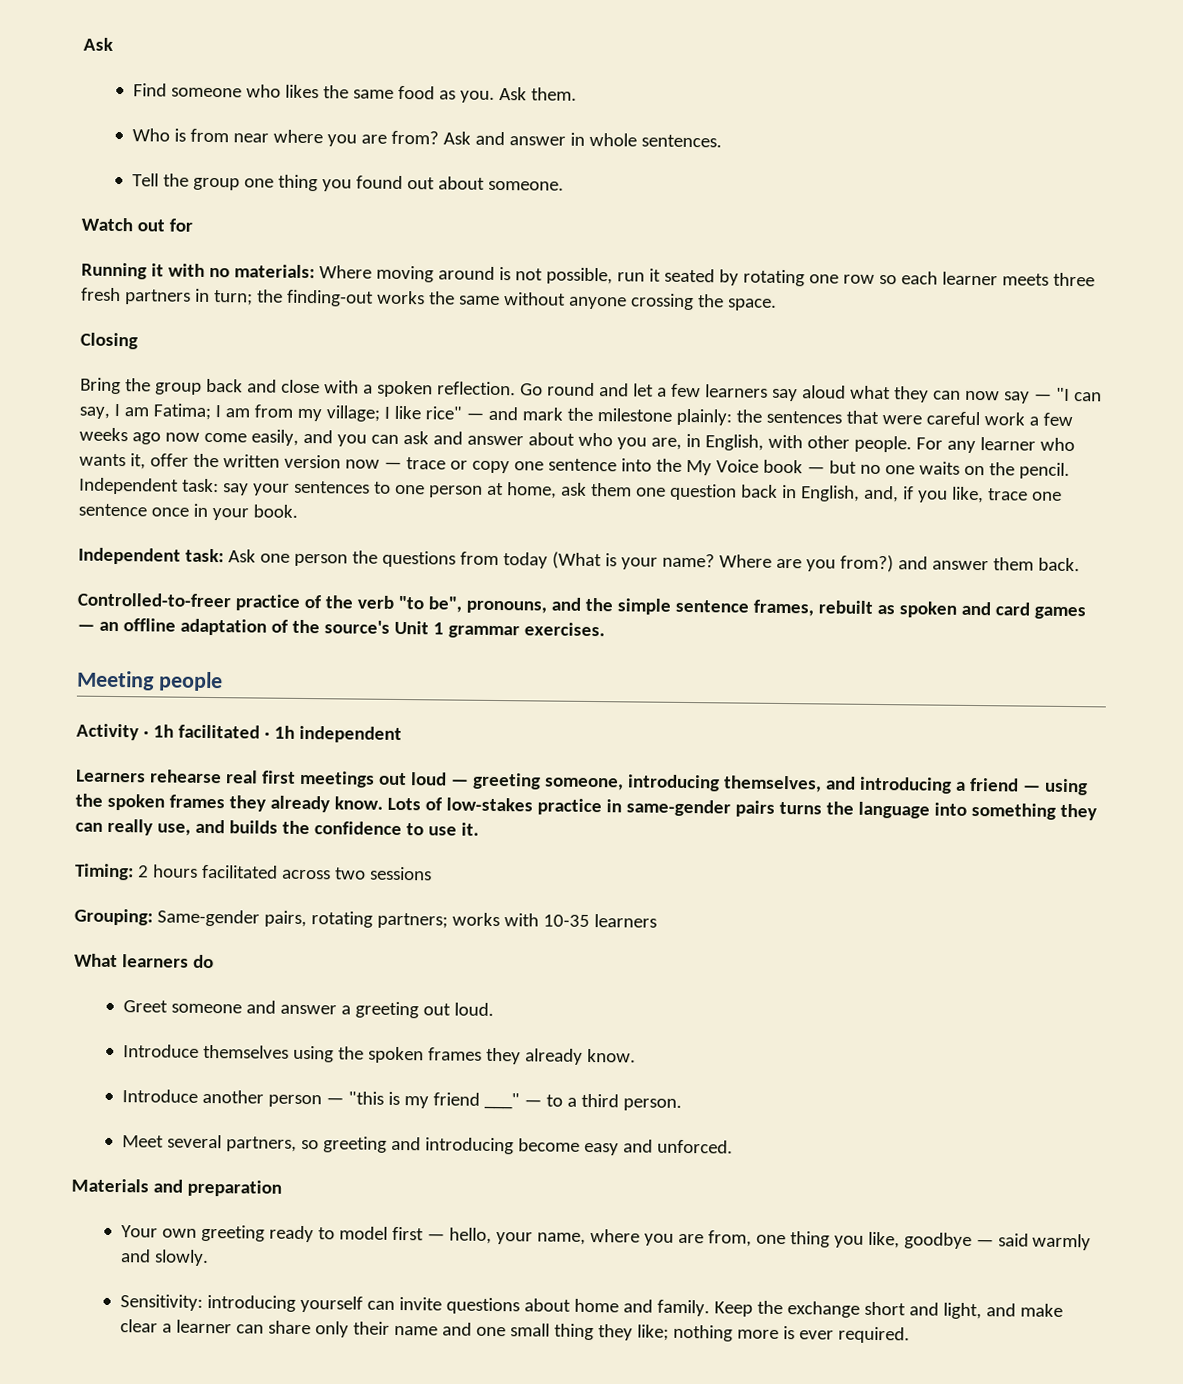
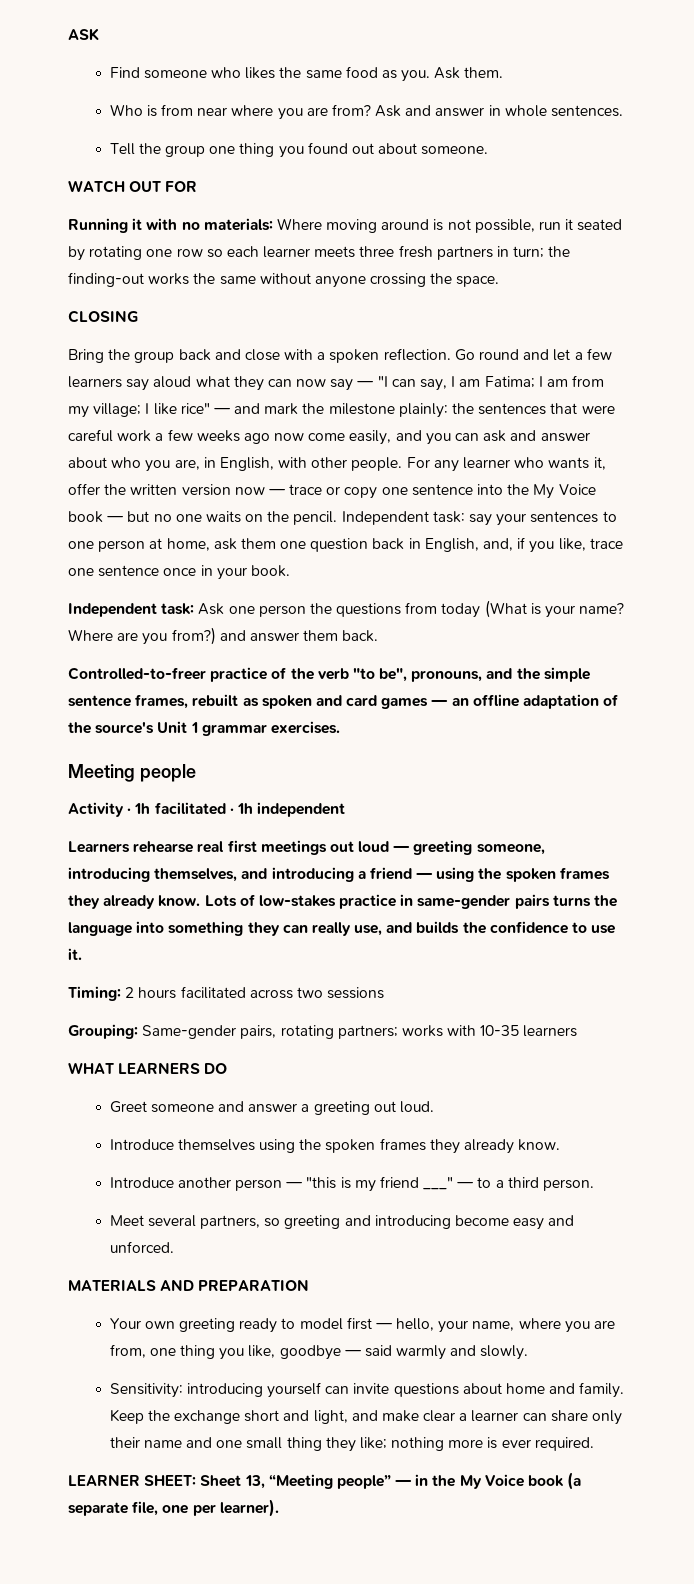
[83,37,113,51] Ask -> [68,28,99,41] ASK
[81,217,193,232] Watch out for -> [68,180,198,193] WATCH OUT FOR
[80,332,138,350] Closing -> [68,310,138,323] CLOSING
[74,953,214,969] What learners do -> [68,1062,228,1074] WHAT LEARNERS DO
[71,1178,282,1197] Materials and preparation -> [68,1280,310,1291] MATERIALS AND PREPARATION
(910, 1335) none -> [68,1472,582,1490] [68,1499,279,1517] // LEARNER SHEET: Sheet 13, “Meeting people” — in the My Voice book (a separate file, one per learner).

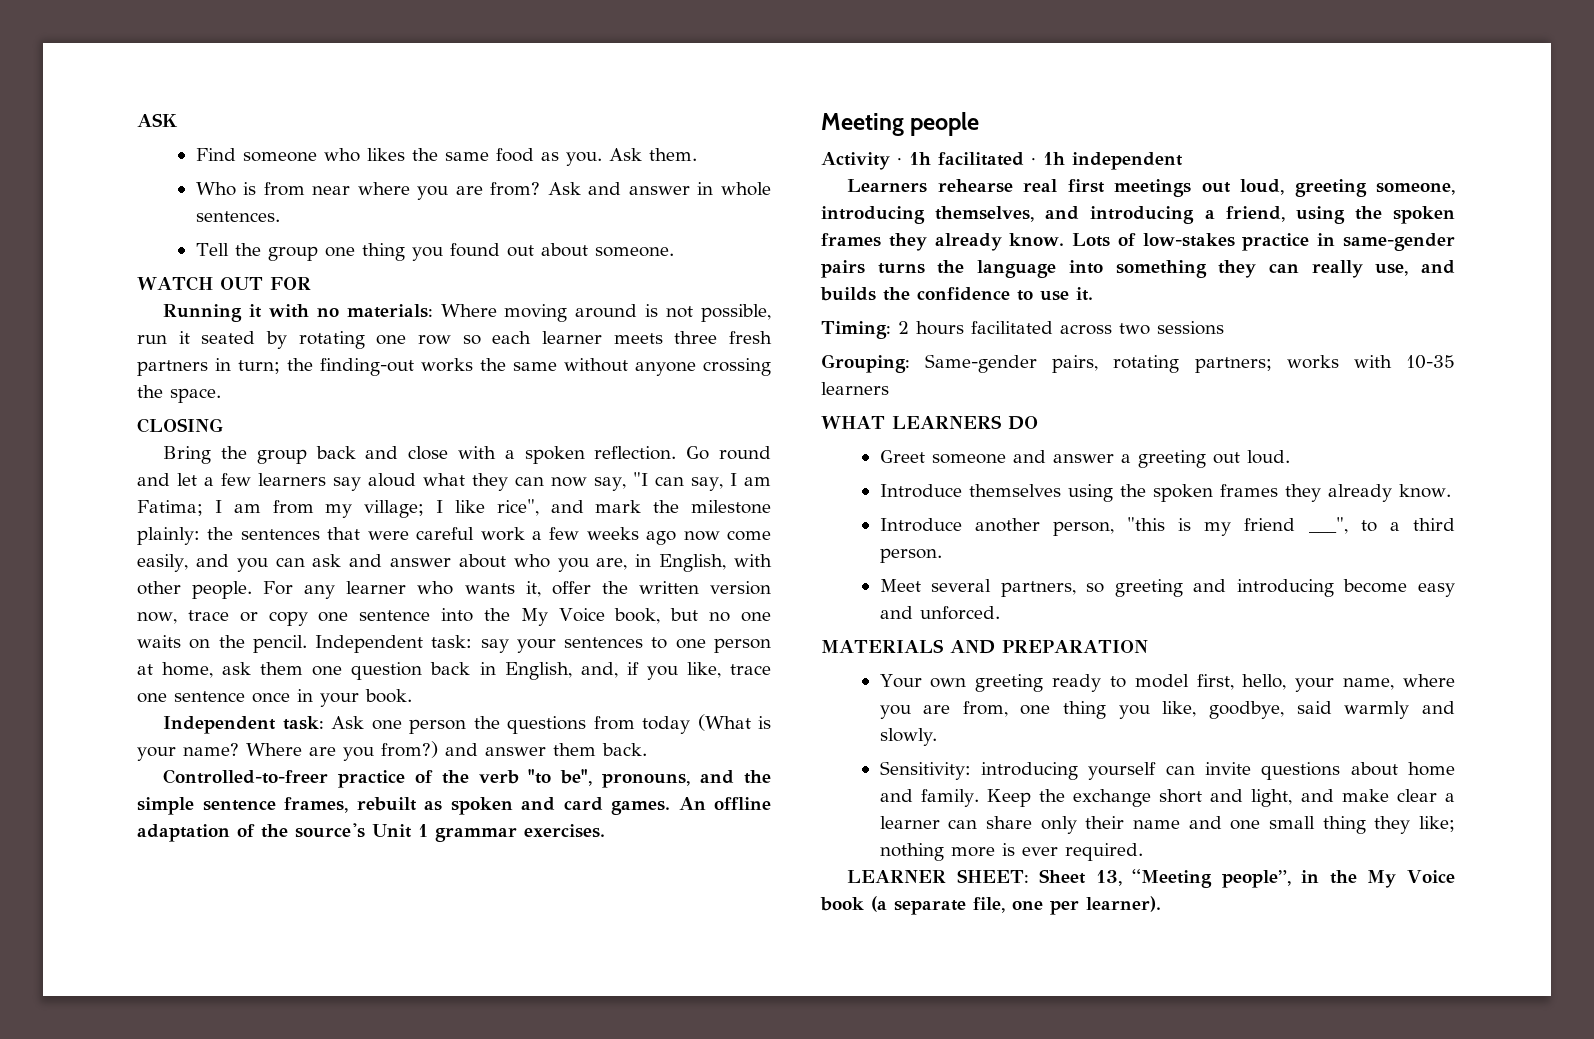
[330,379,374,391] say — -> [594,477,627,491] say,
[180,403,230,414] rice" — -> [496,499,539,516] rice",
[234,487,285,495] now — -> [137,612,177,624] now,
[68,511,124,523] book — -> [614,608,661,624] book,
[381,698,469,709] games — an -> [611,797,706,815] games. An
[358,841,411,852] loud — -> [1240,179,1285,195] loud,
[369,867,434,880] friend — -> [1225,206,1285,222] friend,
[234,1179,303,1191] person — -> [1052,521,1114,536] person,
[423,1177,474,1190] ___" — -> [1308,517,1348,534] ___",
[346,1317,392,1330] first — -> [1196,674,1234,690] first,
[279,1345,361,1360] goodbye — -> [1209,701,1285,719] goodbye,
[336,1475,413,1489] people” — -> [1221,870,1291,888] people”,

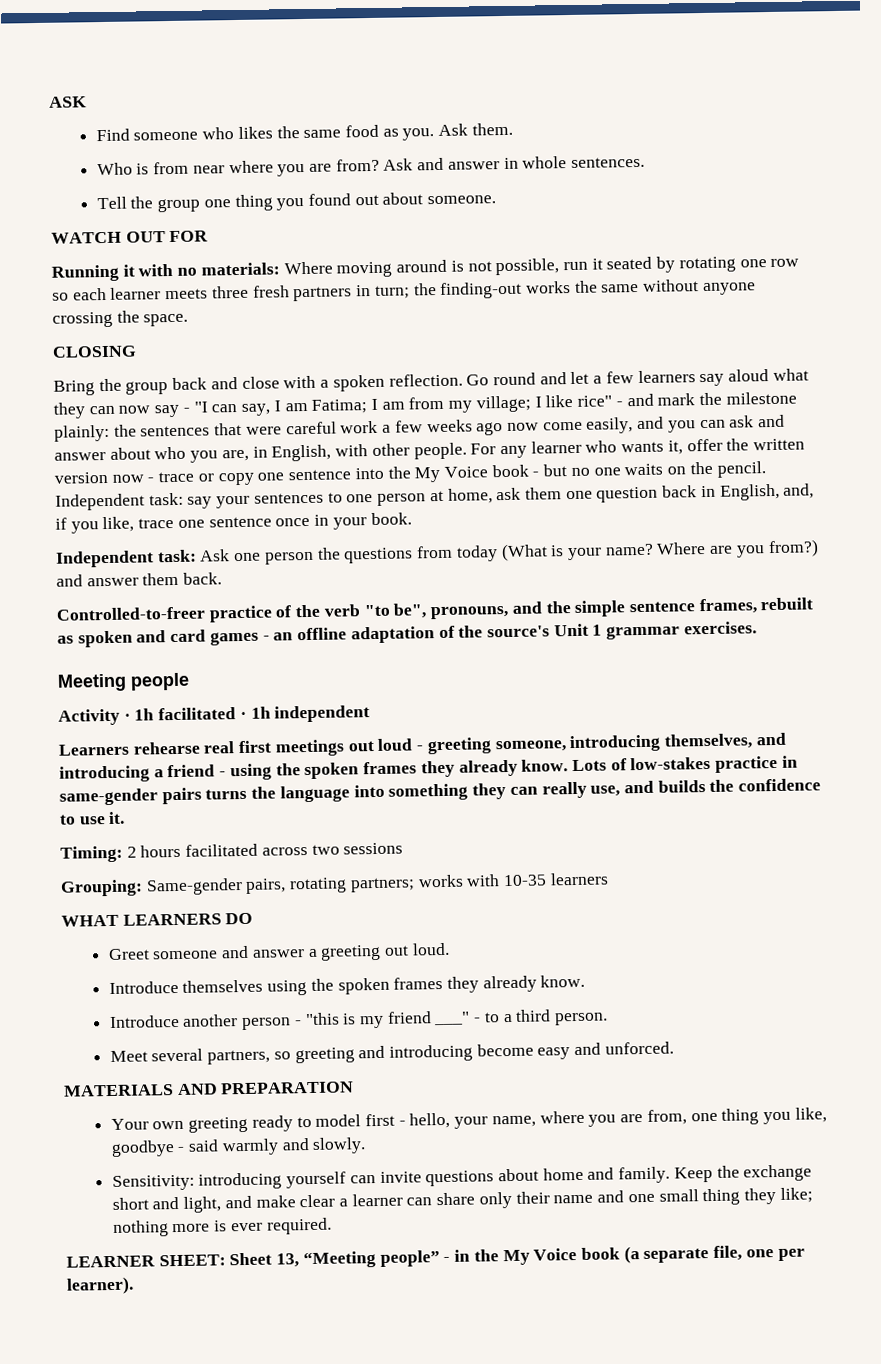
[594,477,627,491] say, -> [154,404,190,418] say -
[496,499,539,516] rice", -> [577,395,623,407] rice" -
[137,612,177,624] now, -> [111,474,155,483] now -
[614,608,661,624] book, -> [491,464,540,478] book -
[611,797,706,815] games. An -> [209,631,294,646] games - an
[1240,179,1285,195] loud, -> [377,738,425,751] loud -
[1225,206,1285,222] friend, -> [167,764,227,778] friend -
[1052,521,1114,536] person, -> [242,1017,302,1031] person -
[1308,517,1348,534] ___", -> [433,1011,482,1026] ___" -
[1196,674,1234,690] first, -> [364,1113,406,1127] first -
[1209,701,1285,719] goodbye, -> [110,1140,186,1157] goodbye -
[1221,870,1291,888] people”, -> [379,1250,451,1267] people” -

